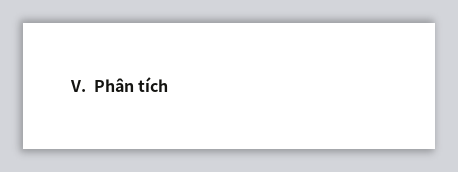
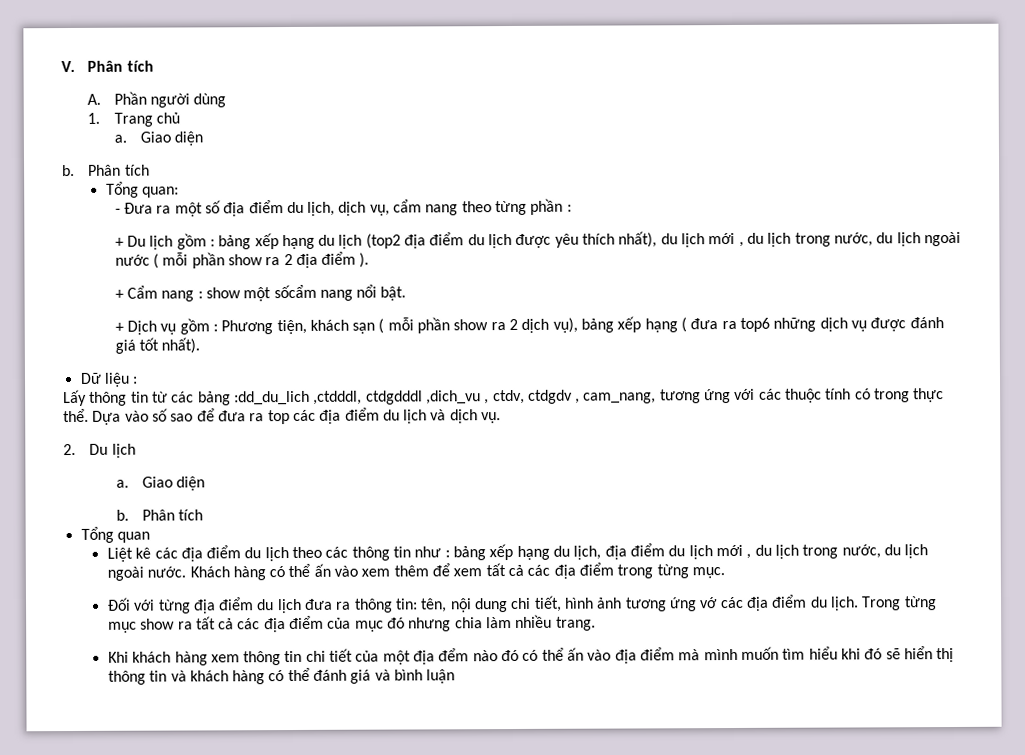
(169, 84) none -> [87,91,227,108] [87,112,180,127] [113,131,204,146] [62,164,150,177] [105,181,180,198] [114,198,572,217] [114,231,961,250] [114,251,370,269] [114,284,407,302] [114,316,944,335] [114,337,201,354] [79,372,139,387] [63,388,945,407] [63,407,502,425] [63,443,136,458] [115,476,206,491] [115,509,204,521] [80,526,150,543] [106,543,929,562] [106,562,725,581] [106,594,937,614] [107,614,596,633] [107,646,955,666] [107,667,456,685] // A. Phần người dùng // 1. Trang chủ // a. Giao diện // b. Phân tích // Tổng quan: // - Đưa ra một số địa điểm du lịch, dịch vụ, cẩm nang theo từng phần : // + Du lịch gồm : bảng xếp hạng du lịch (top2 địa điểm du lịch được yêu thích nhất), du lịch mới , du lịch trong nước, du lịch ngoài nước ( mỗi phần show ra 2 địa điểm ). // + Cẩm nang : show một sốcẩm nang nổi bật. // + Dịch vụ gồm : Phương tiện, khách sạn ( mỗi phần show ra 2 dịch vụ), bảng xếp hạng ( đưa ra top6 những dịch vụ được đánh giá tốt nhất). // Dữ liệu : // Lấy thông tin từ các bảng :dd_du_lich ,ctdddl, ctdgdddl ,dich_vu , ctdv, ctdgdv , cam_nang, tương ứng với các thuộc tính có trong thực thể. Dựa vào số sao để đưa ra top các địa điểm du lịch và dịch vụ. // 2. Du lịch // a. Giao diện // b. Phân tích // Tổng quan // Liệt kê các địa điểm du lịch theo các thông tin như : bảng xếp hạng du lịch, địa điểm du lịch mới , du lịch trong nước, du lịch ngoài nước. Khách hàng có thể ấn vào xem thêm để xem tất cả các địa điểm trong từng mục. // Đối với từng địa điểm du lịch đưa ra thông tin: tên, nội dung chi tiết, hình ảnh tương ứng vớ các địa điểm du lịch. Trong từng mục show ra tất cả các địa điểm của mục đó nhưng chia làm nhiều trang. // Khi khách hàng xem thông tin chi tiết của một địa đểm nào đó có thể ấn vào địa điểm mà mình muốn tìm hiểu khi đó sẽ hiển thị thông tin và khách hàng có thể đánh giá và bình luận

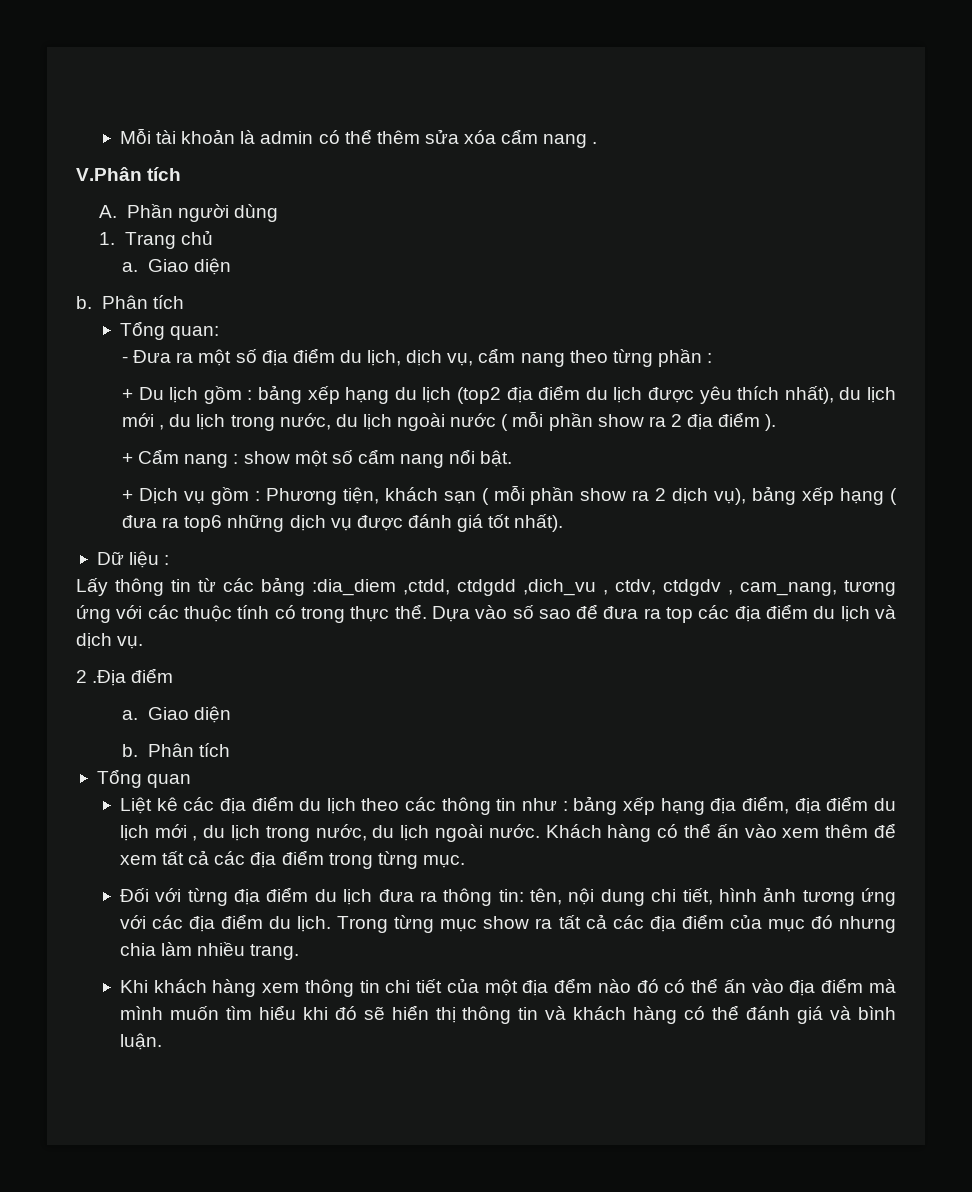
[61,60,124,73] V. Phân -> [119,128,598,148] [76,167,142,181] Mỗi tài khoản là admin có thể thêm sửa xóa cẩm nang . // V.Phân
[273,284,317,299] sốcẩm -> [331,449,395,464] số cẩm
[233,390,423,406] :dd_du_lich ,ctdddl, ctdgdddl -> [312,579,516,596] :dia_diem ,ctdd, ctdgdd
[63,443,136,458] 2. Du lịch -> [76,668,174,686] 2 .Địa điểm
[553,545,602,560] du lịch, -> [710,796,790,814] địa điểm,
[699,597,719,609] vớ -> [119,915,146,929] với
[426,669,456,684] luận -> [119,1033,162,1050] luận.

